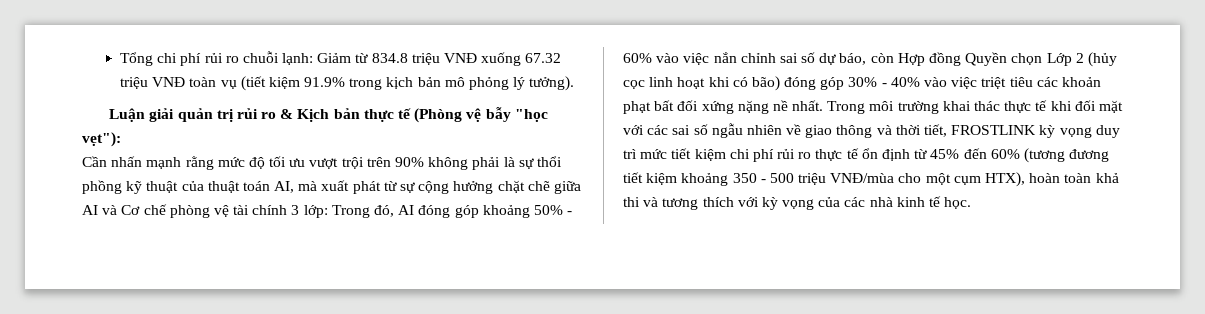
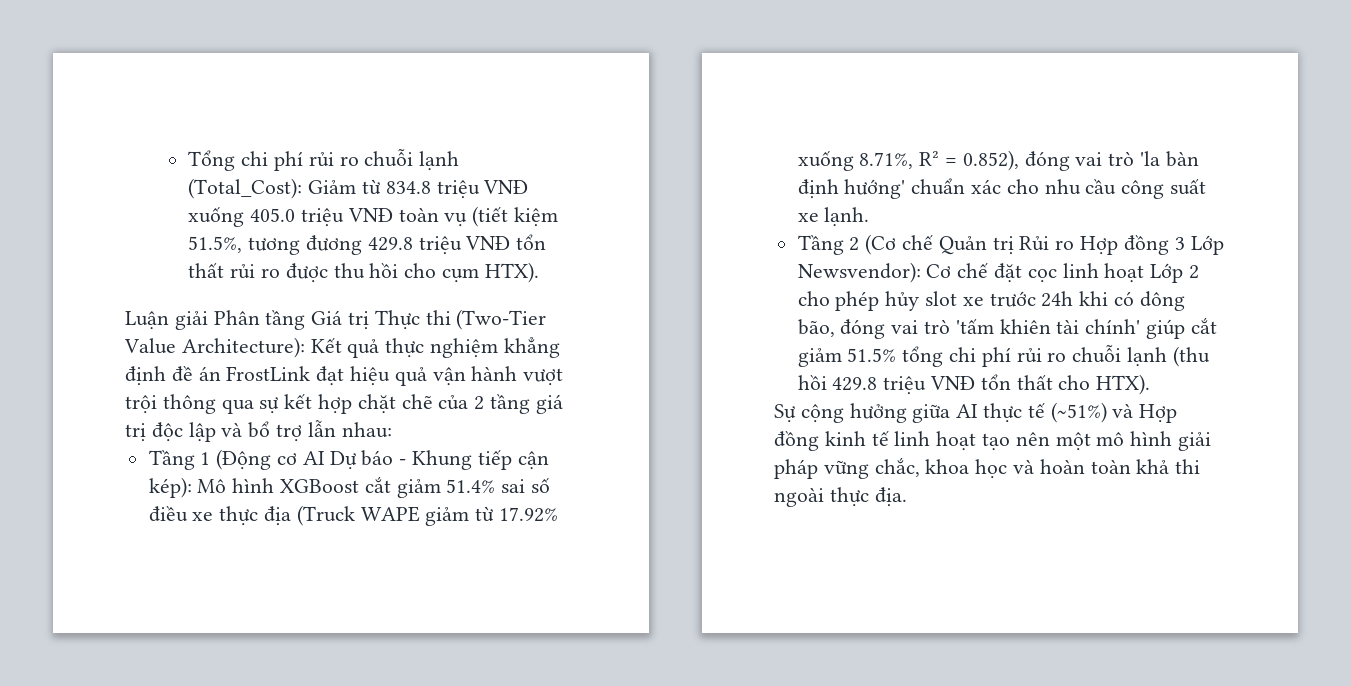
[282,53,314,65] lạnh: -> [419,151,460,171] [188,178,303,199] lạnh (Total_Cost):
[525,53,562,63] 67.32 -> [250,208,296,222] 405.0
[304,76,575,91] [109,107,548,123] [82,132,121,147] [82,156,562,170] [82,180,581,194] [82,204,573,218] [623,52,1117,67] [623,76,1101,91] [623,100,1123,114] [623,123,1120,138] [623,148,1110,163] [623,172,1119,187] [623,196,972,210] 91.9% trong kịch bản mô phỏng lý tưởng). // Luận giải quản trị rủi ro & Kịch bản thực tế (Phòng vệ bẫy "học vẹt"): // Cần nhấn mạnh rằng mức độ tối ưu vượt trội trên 90% không phải là sự thổi phồng kỹ thuật của thuật toán AI, mà xuất phát từ sự cộng hưởng chặt chẽ giữa AI và Cơ chế phòng vệ tài chính 3 lớp: Trong đó, AI đóng góp khoảng 50% - 60% vào việc nắn chỉnh sai số dự báo, còn Hợp đồng Quyền chọn Lớp 2 (hủy cọc linh hoạt khi có bão) đóng góp 30% - 40% vào việc triệt tiêu các khoản phạt bất đối xứng nặng nề nhất. Trong môi trường khai thác thực tế khi đối mặt với các sai số ngẫu nhiên về giao thông và thời tiết, FROSTLINK kỳ vọng duy trì mức tiết kiệm chi phí rủi ro thực tế ổn định từ 45% đến 60% (tương đương tiết kiệm khoảng 350 - 500 triệu VNĐ/mùa cho một cụm HTX), hoàn toàn khả thi và tương thích với kỳ vọng của các nhà kinh tế học. -> [188,234,547,255] [188,262,539,283] [125,309,547,330] [124,337,560,358] [125,366,564,386] [125,394,563,414] [125,420,392,442] [148,449,549,470] [148,476,551,498] [148,505,559,526] [797,150,1199,171] [797,178,1207,199] [797,207,870,227] [797,234,1224,255] [797,262,1200,283] [797,291,1185,311] [797,317,1217,339] [797,344,1210,367] [797,374,1151,395] [774,402,1178,423] [774,431,1212,451] [774,457,1201,479] [774,487,907,507] 51.5%, tương đương 429.8 triệu VNĐ tổn thất rủi ro được thu hồi cho cụm HTX). // Luận giải Phân tầng Giá trị Thực thi (Two-Tier Value Architecture): Kết quả thực nghiệm khẳng định đề án FrostLink đạt hiệu quả vận hành vượt trội thông qua sự kết hợp chặt chẽ của 2 tầng giá trị độc lập và bổ trợ lẫn nhau: // Tầng 1 (Động cơ AI Dự báo - Khung tiếp cận kép): Mô hình XGBoost cắt giảm 51.4% sai số điều xe thực địa (Truck WAPE giảm từ 17.92% xuống 8.71%, R² = 0.852), đóng vai trò 'la bàn định hướng' chuẩn xác cho nhu cầu công suất xe lạnh. // Tầng 2 (Cơ chế Quản trị Rủi ro Hợp đồng 3 Lớp Newsvendor): Cơ chế đặt cọc linh hoạt Lớp 2 cho phép hủy slot xe trước 24h khi có dông bão, đóng vai trò 'tấm khiên tài chính' giúp cắt giảm 51.5% tổng chi phí rủi ro chuỗi lạnh (thu hồi 429.8 triệu VNĐ tổn thất cho HTX). // Sự cộng hưởng giữa AI thực tế (~51%) và Hợp đồng kinh tế linh hoạt tạo nên một mô hình giải pháp vững chắc, khoa học và hoàn toàn khả thi ngoài thực địa.

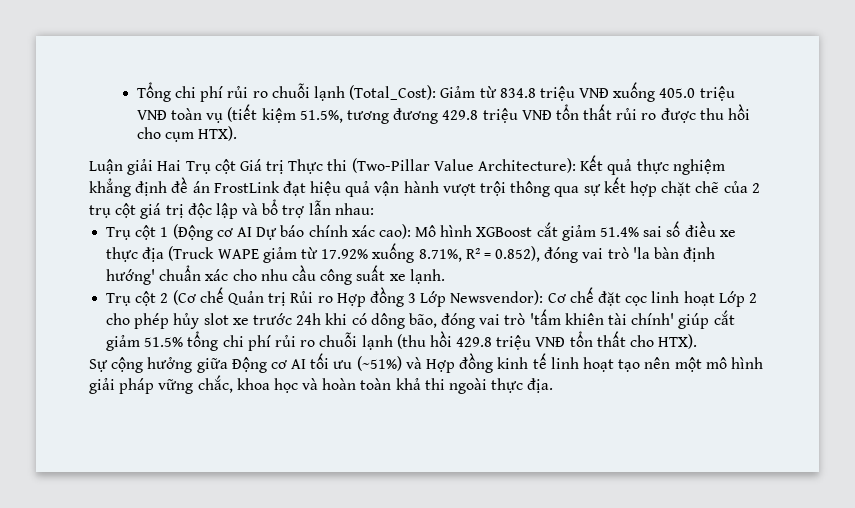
[213,310,306,330] Phân tầng -> [157,159,236,174] Hai Trụ cột
[456,309,547,330] (Two-Tier -> [351,158,430,173] (Two-Pillar
[490,394,531,414] tầng -> [89,203,137,218] trụ cột
[148,450,195,470] Tầng -> [106,225,157,240] Trụ cột
[399,450,549,470] [148,477,192,498] - Khung tiếp cận kép): -> [308,224,411,239] chính xác cao):
[797,235,844,255] Tầng -> [106,291,157,306] Trụ cột
[956,403,1045,423] AI thực tế -> [231,353,353,373] Động cơ AI tối ưu

